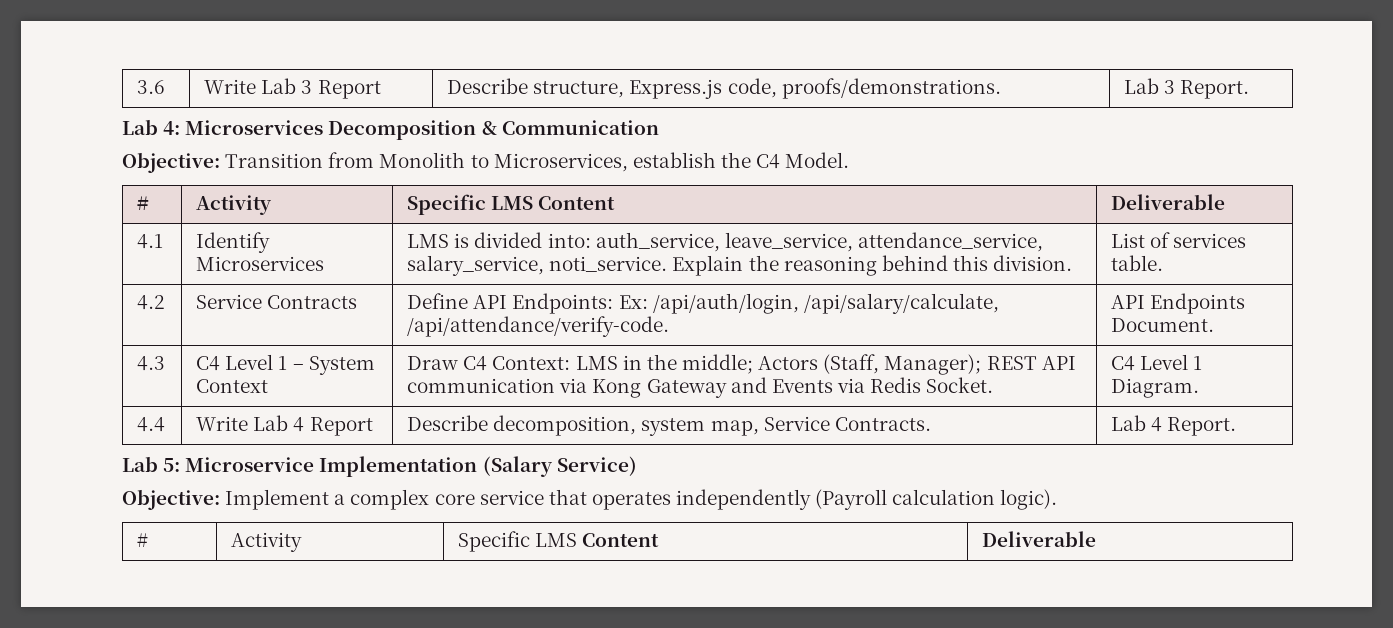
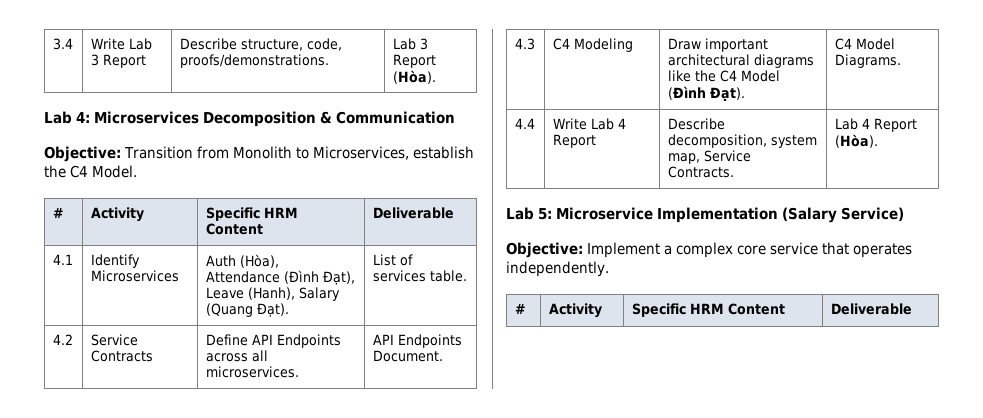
[137,80,166,94] 3.6 -> [52,38,73,50] 3.4
[629,79,723,99] Express.js -> (303, 45) none
[1180,80,1250,99] Report. -> [392,54,436,68] [392,70,436,84] Report (Hòa).
[491,196,534,210] LMS -> [263,207,298,218] HRM
[407,232,1043,252] [407,255,1073,276] LMS is divided into: auth_service, leave_service, attendance_service, salary_service, noti_service. Explain the reasoning behind this division. -> [205,254,279,268] [205,270,355,285] [205,287,340,301] [205,303,289,317] Auth (Hòa), Attendance (Đình Đạt), Leave (Hanh), Salary (Quang Đạt).
[512,293,999,314] [407,316,670,337] Endpoints: Ex: /api/auth/login, /api/salary/calculate, /api/attendance/verify-code. -> [276,334,341,348] [205,350,268,362] [205,366,299,378] Endpoints across all microservices.
[225,354,375,375] [196,379,269,393] [407,354,1076,375] [407,377,994,398] [1111,354,1203,371] [1111,378,1200,398] Level 1 – System Context | Draw C4 Context: LMS in the middle; Actors (Staff, Manager); REST API communication via Kong Gateway and Events via Redis Socket. | C4 Level 1 Diagram. -> [573,38,633,52] [667,38,768,52] [667,54,814,68] [667,70,780,82] [667,86,745,101] [834,38,895,50] [834,54,901,68] Modeling | Draw important architectural diagrams like the C4 Model (Đình Đạt). | C4 Model Diagrams.
[1167,417,1237,436] Report. -> [873,118,917,132] [834,134,878,148] Report (Hòa).
[676,489,1058,510] [137,533,149,547] [231,532,303,552] [458,531,578,552] independently (Payroll calculation logic). // # | Activity | Specific LMS -> [506,261,609,277] [514,303,526,314] [548,303,602,318] [631,303,724,317] independently. // # | Activity | Specific HRM

